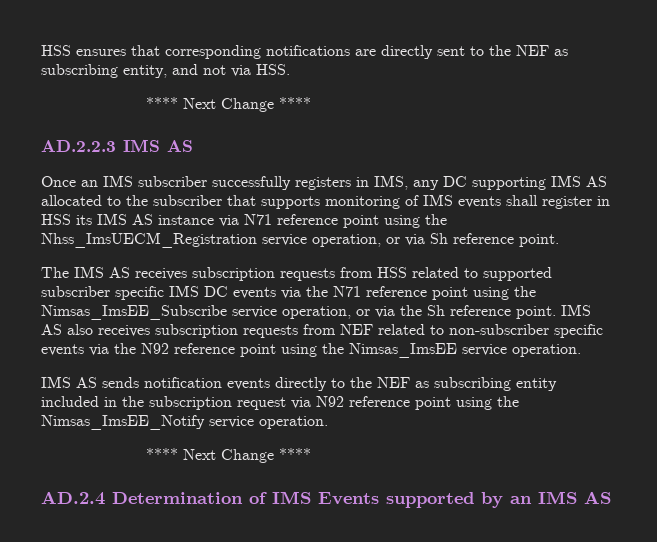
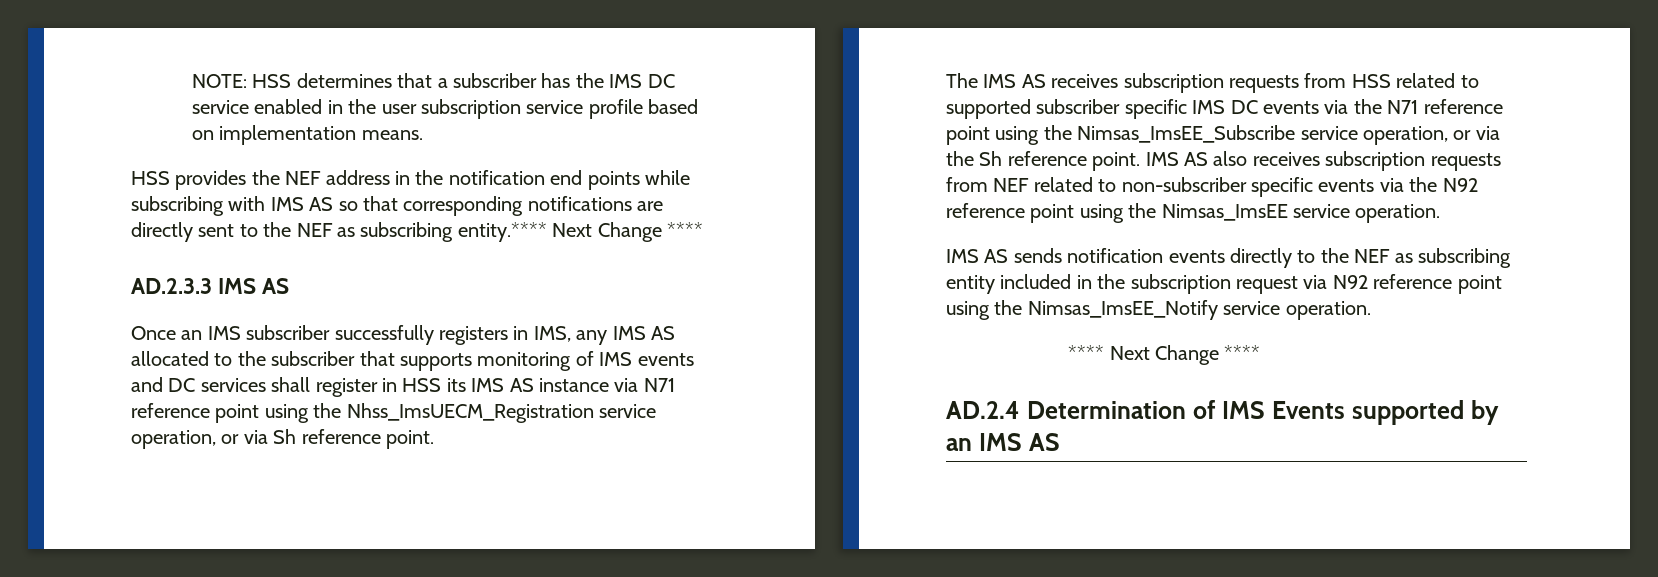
[41,45,126,56] HSS ensures -> [192,73,675,88] [192,99,699,119] [192,125,423,145] [131,170,690,190] [131,196,358,216] NOTE: HSS determines that a subscriber has the IMS DC service enabled in the user subscription service profile based on implementation means. // HSS provides the NEF address in the notification end points while subscribing with IMS AS so
[123,64,290,78] [145,97,311,112] [41,140,116,152] entity, and not via HSS. // **** Next Change **** // AD.2.2.3 -> [457,222,703,242] [131,278,212,294] entity.**** Next Change **** // AD.2.3.3
[443,176,546,190] DC supporting -> (608, 337) none
(501, 202) none -> [131,377,266,392] and DC services

